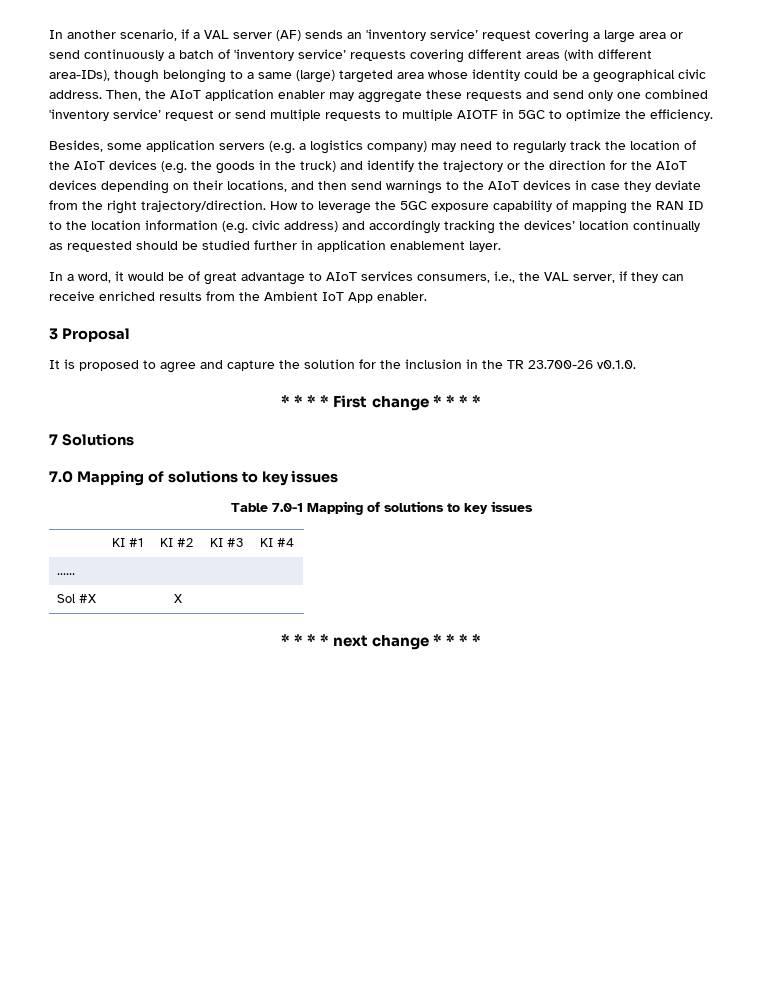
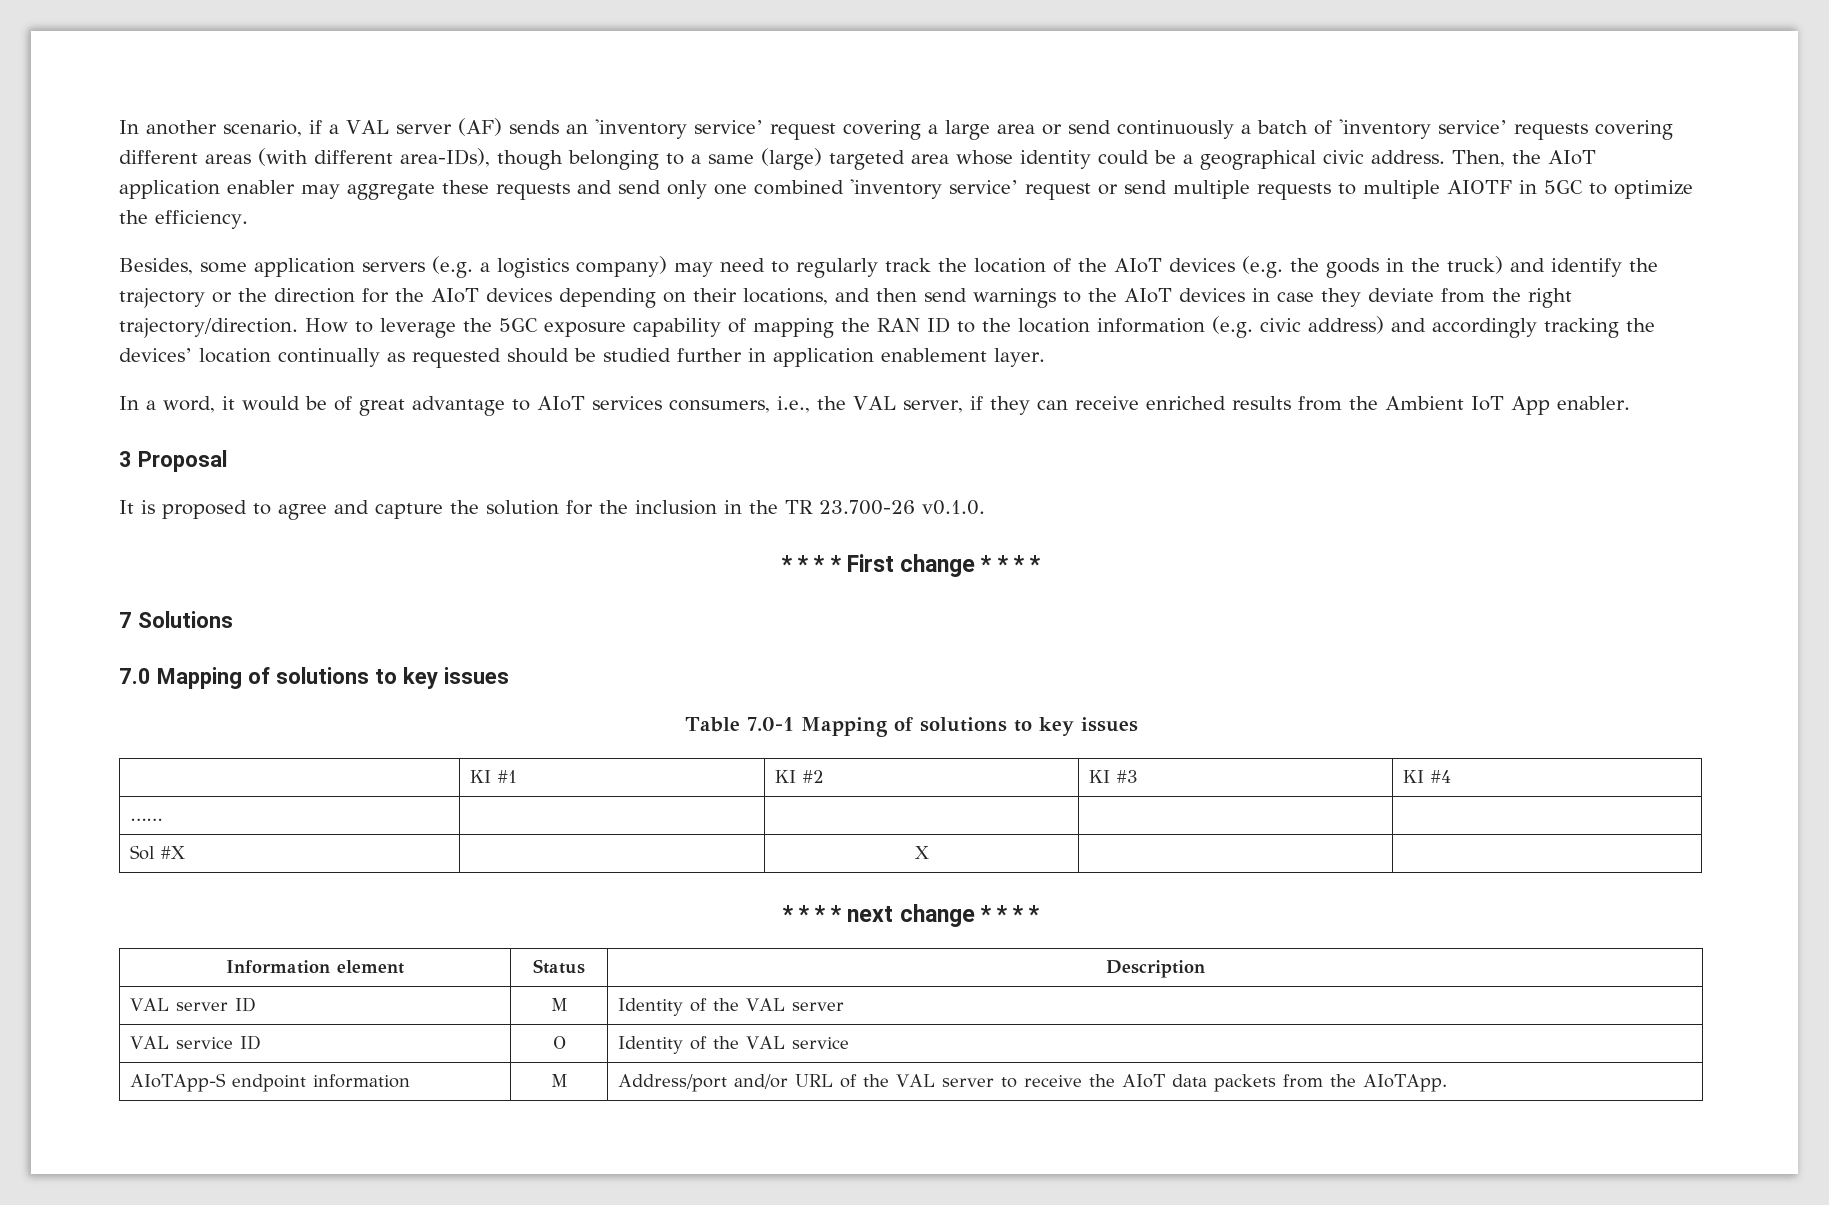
(482, 640) none -> [226,960,404,974] [533,959,585,974] [1105,960,1205,978] [129,997,256,1012] [550,998,568,1011] [617,998,844,1016] [129,1035,261,1050] [552,1036,566,1049] [617,1036,849,1054] [129,1073,410,1092] [550,1074,568,1087] [617,1074,1447,1092] // Information element | Status | Description // VAL server ID | M | Identity of the VAL server // VAL service ID | O | Identity of the VAL service // AIoTApp-S endpoint information | M | Address/port and/or URL of the VAL server to receive the AIoT data packets from the AIoTApp.

